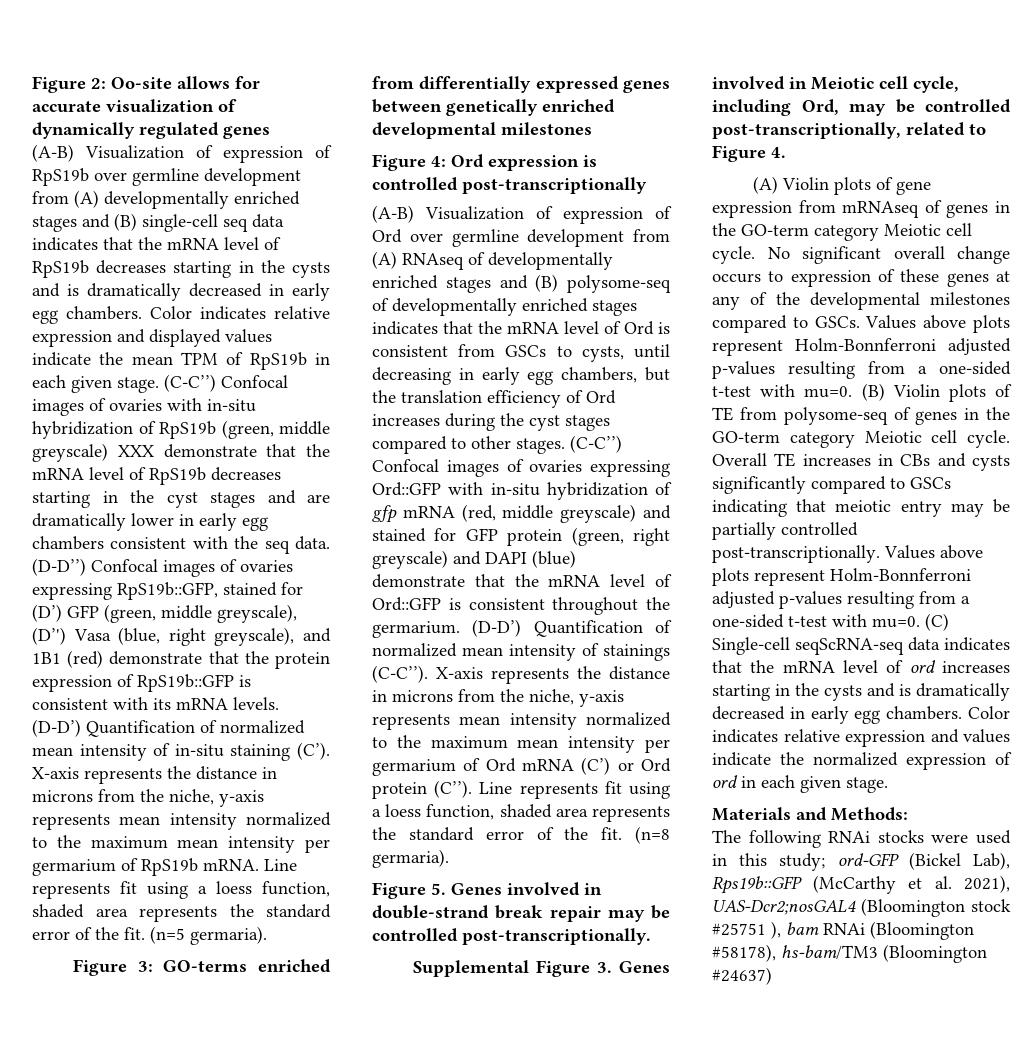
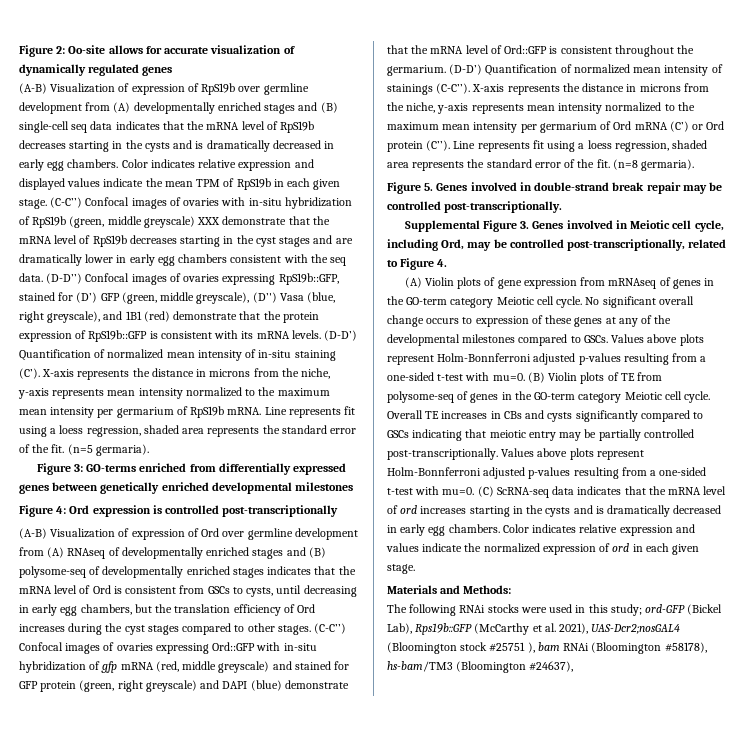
[262,881,330,897] function, -> [86,426,141,437] regression,
[426,804,495,820] function, -> [614,141,669,152] regression,
[712,637,904,655] Single-cell seqScRNA-seq -> [496,487,549,498] ScRNA-seq
[712,967,772,985] #24637) -> [529,661,574,672] #24637),

